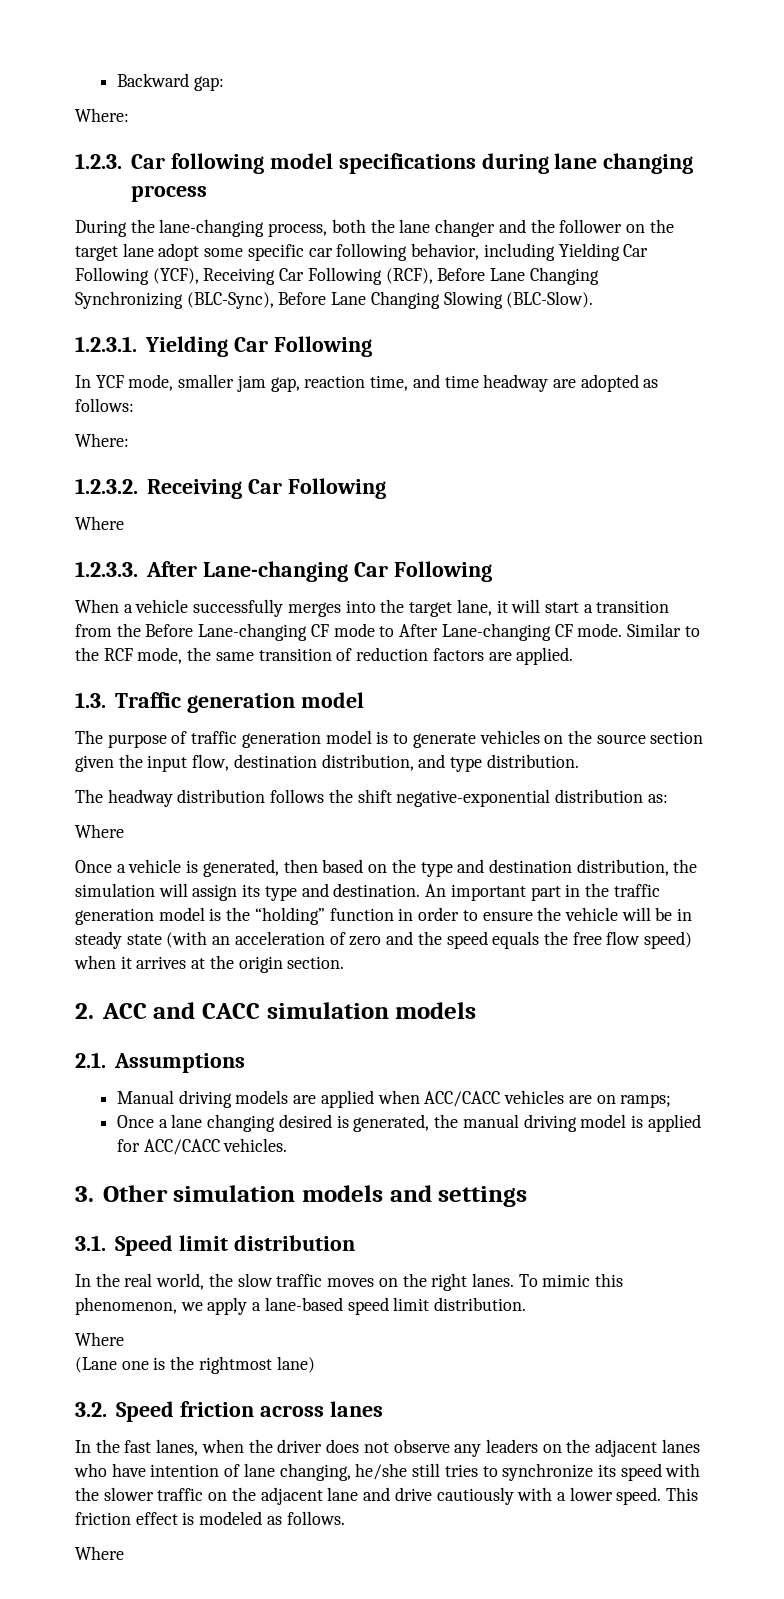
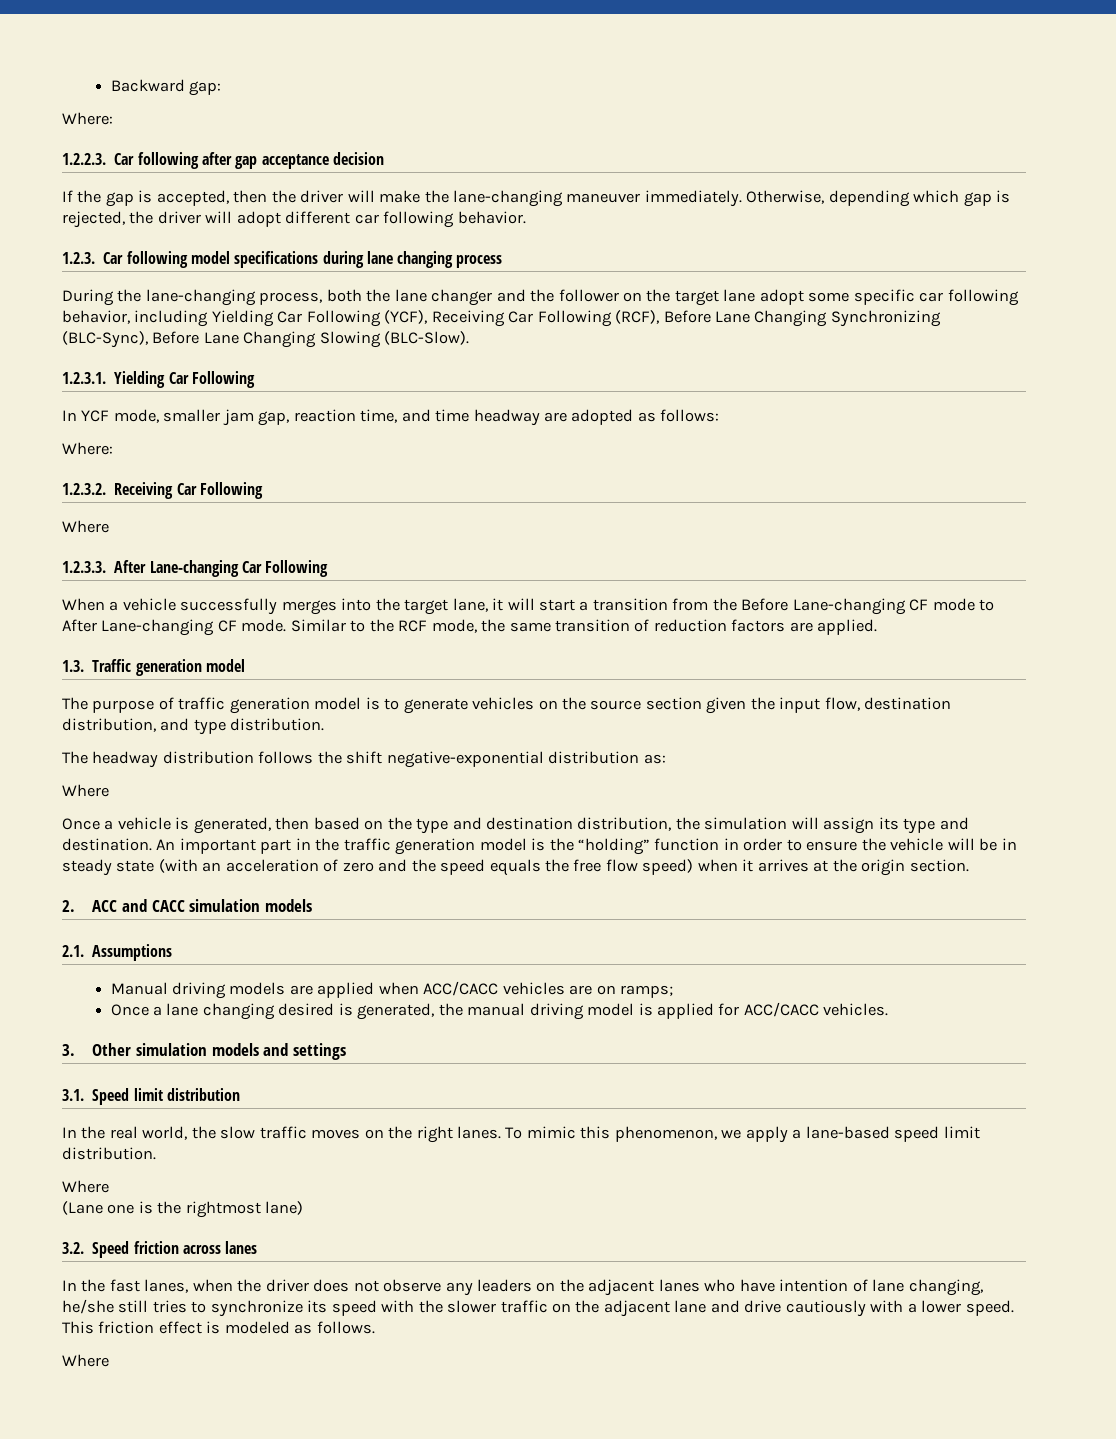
(129, 115) none -> [62,152,384,169] [62,190,1011,207] [62,211,526,228] // 1.2.2.3. Car following after gap acceptance decision // If the gap is accepted, then the driver will make the lane-changing maneuver immediately. Otherwise, depending which gap is rejected, the driver will adopt different car following behavior.

